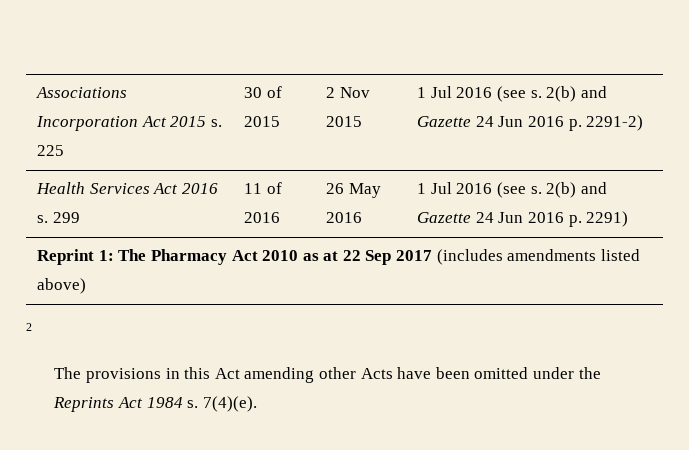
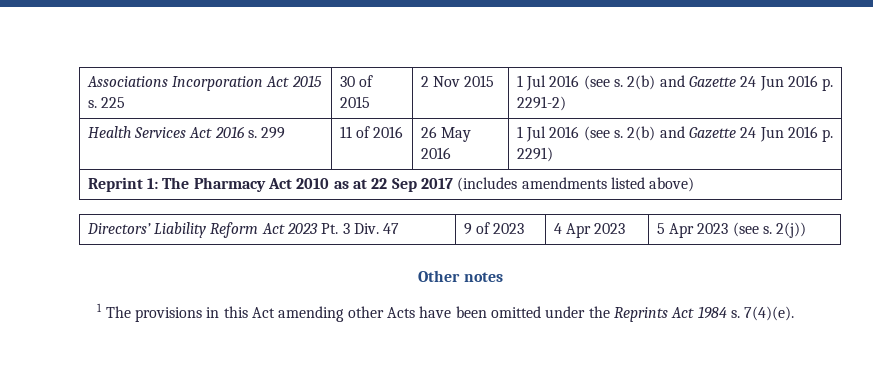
[26,323,32,331] // 2 // -> [86,222,400,238] [463,222,525,235] [553,223,626,238] [656,222,807,238] [418,270,503,282] [97,303,103,312] // Directors’ Liability Reform Act 2023 Pt. 3 Div. 47 | 9 of 2023 | 4 Apr 2023 | 5 Apr 2023 (see s. 2(j)) // Other notes // 1

